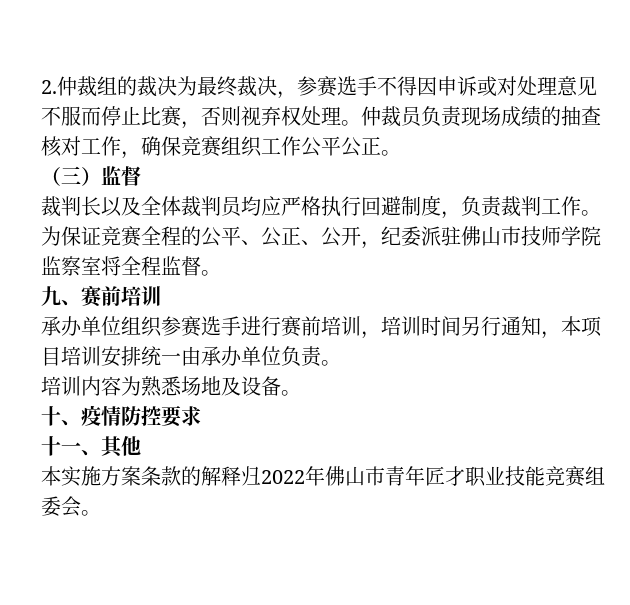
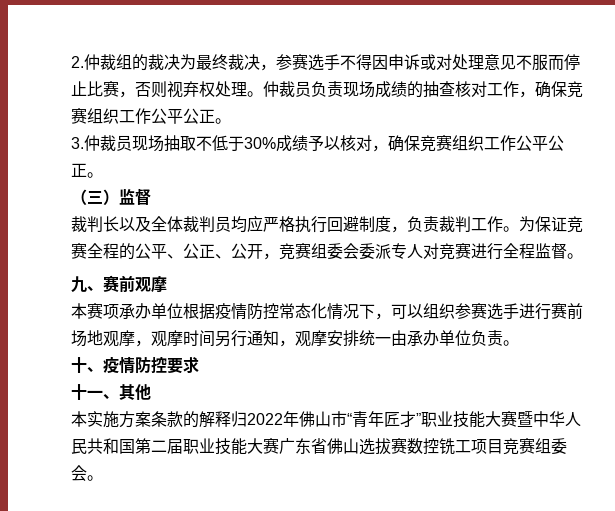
(401, 153) none -> [71,134,564,152] [71,163,103,178] // 3.仲裁员现场抽取不低于30%成绩予以核对，确保竞赛组织工作公平公正。
[381,226,601,247] [41,256,121,276] 纪委派驻佛山市技师学院监察室将 -> [279,242,503,260] 竞赛组委会委派专人对竞赛进行
[121,286,161,306] [41,316,121,336] 培训 // 承办单位 -> [135,276,167,293] [71,302,423,320] 观摩 // 本赛项承办单位根据疫情防控常态化情况下，可以
[321,316,421,339] 培训，培训 -> [71,330,183,347] 场地观摩，观摩
[561,316,602,337] [41,346,101,366] 本项目培训 -> [295,330,327,347] 观摩
[41,376,301,397] // 培训内容为熟悉场地及设备。 -> (519, 343) none
(385, 476) none -> [347,413,352,425] “
[465,466,545,487] 职业技能 -> [416,410,581,428] [71,437,503,455] ”职业技能大赛暨中华人民共和国第二届职业技能大赛广东省佛山选拔赛数控铣工项目

